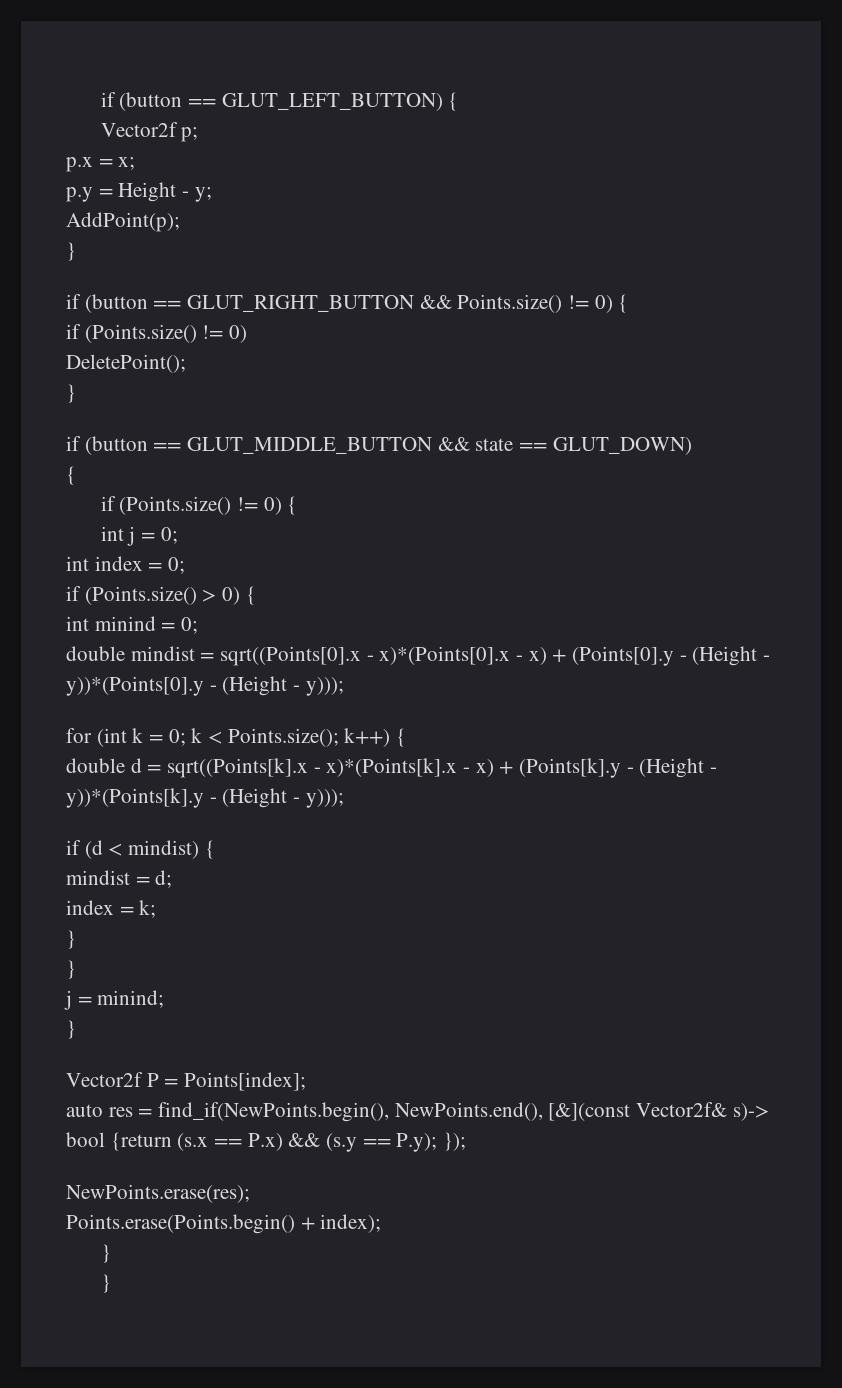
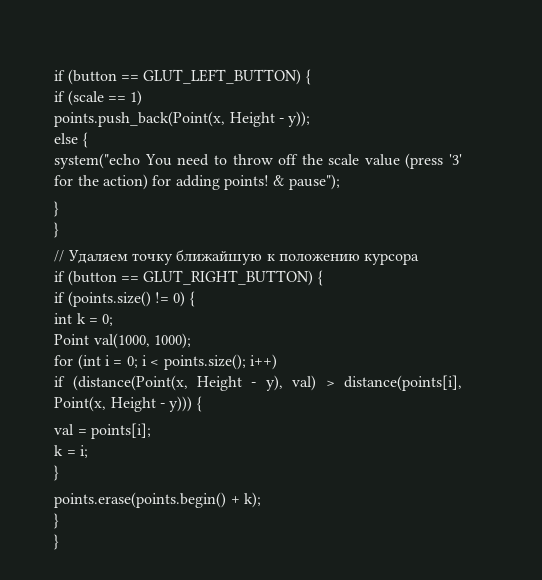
[100,122,199,142] [66,157,136,172] [66,182,212,202] [66,212,180,232] [66,242,76,261] [66,294,629,313] [66,324,248,343] [66,354,186,373] [66,384,76,403] [66,436,692,455] [66,466,76,485] [100,496,232,515] Vector2f p; // p.x = x; // p.y = Height - y; // AddPoint(p); // } // if (button == GLUT_RIGHT_BUTTON && Points.size() != 0) { // if (Points.size() != 0) // DeletePoint(); // } // if (button == GLUT_MIDDLE_BUTTON && state == GLUT_DOWN) // { // if (Points.size() -> [54,90,143,106] [54,111,311,127] [54,132,88,148] [54,153,462,169] [54,174,340,190] [54,201,60,217] [54,222,60,238] [54,249,420,265] [54,270,323,286] [54,291,151,307] if (scale == 1) // points.push_back(Point(x, Height - y)); // else { // system("echo You need to throw off the scale value (press '3' for the action) for adding points! & pause"); // } // } // // Удаляем точку ближайшую к положению курсора // if (button == GLUT_RIGHT_BUTTON) { // if (points.size()
[127,526,178,546] [66,556,186,574] [66,586,256,605] [66,616,199,634] [66,646,771,666] [66,676,344,696] [66,728,407,747] [66,758,718,778] [66,788,344,808] [66,840,215,859] [66,870,173,888] [66,900,157,918] [66,930,76,949] [66,960,76,979] [64,990,165,1010] [66,1020,76,1039] [66,1072,307,1091] [66,1102,769,1122] [66,1132,467,1152] [66,1184,250,1203] [66,1214,382,1234] j = 0; // int index = 0; // if (Points.size() > 0) { // int minind = 0; // double mindist = sqrt((Points[0].x - x)*(Points[0].x - x) + (Points[0].y - (Height - y))*(Points[0].y - (Height - y))); // for (int k = 0; k < Points.size(); k++) { // double d = sqrt((Points[k].x - x)*(Points[k].x - x) + (Points[k].y - (Height - y))*(Points[k].y - (Height - y))); // if (d < mindist) { // mindist = d; // index = k; // } // } // j = minind; // } // Vector2f P = Points[index]; // auto res = find_if(NewPoints.begin(), NewPoints.end(), [&](const Vector2f& s)-> bool {return (s.x == P.x) && (s.y == P.y); }); // NewPoints.erase(res); // Points.erase(Points.begin() + index); -> [76,313,114,326] [54,333,191,349] [54,354,277,370] [54,375,462,391] [54,396,202,412] [54,423,151,439] [54,445,88,458] [54,465,60,481] [54,492,261,508] k = 0; // Point val(1000, 1000); // for (int i = 0; i < points.size(); i++) // if (distance(Point(x, Height - y), val) > distance(points[i], Point(x, Height - y))) { // val = points[i]; // k = i; // } // points.erase(points.begin() + k);

